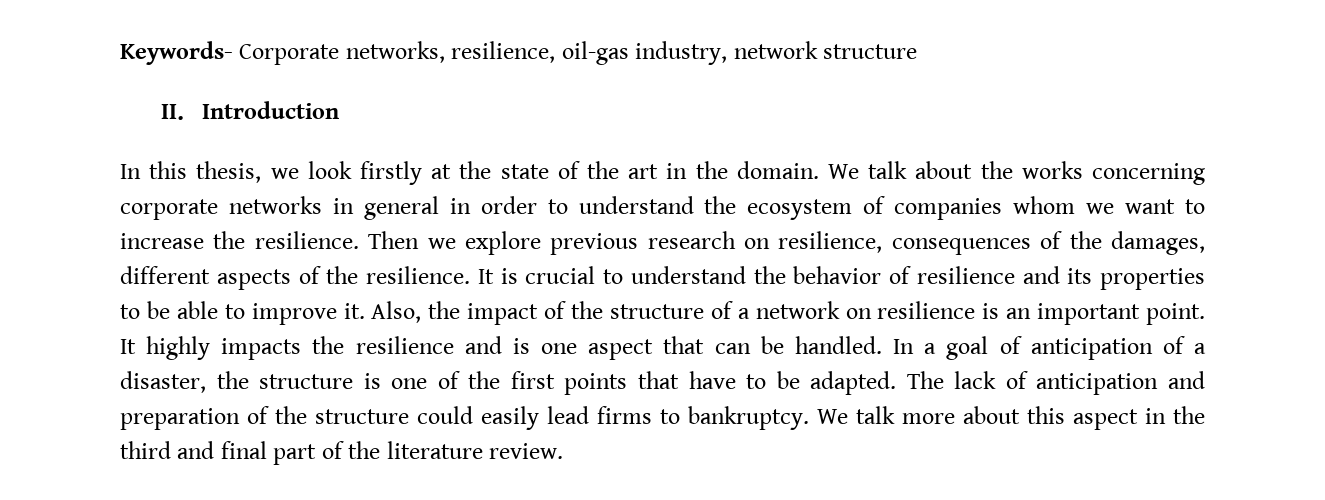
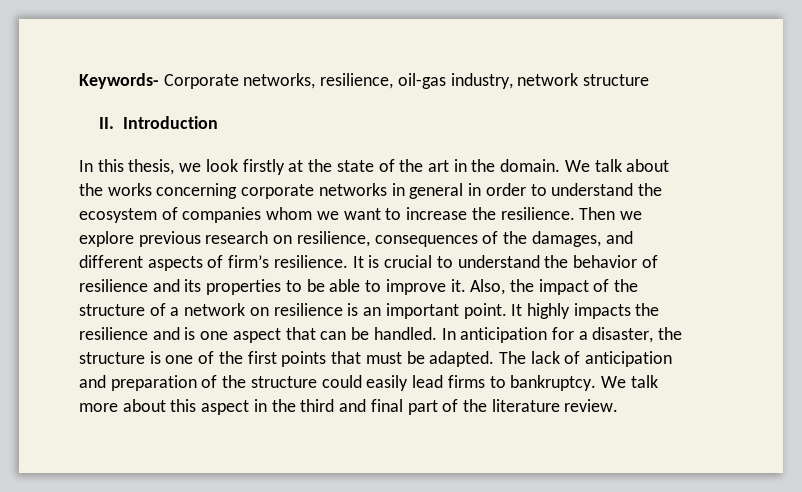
(1205, 243) none -> [605,231,633,244] and
[326,266,359,284] the -> [228,255,270,268] firm’s
[924,336,1185,360] a goal of anticipation of -> [460,327,574,343] anticipation for
[688,371,767,389] have to -> [365,352,402,364] must

